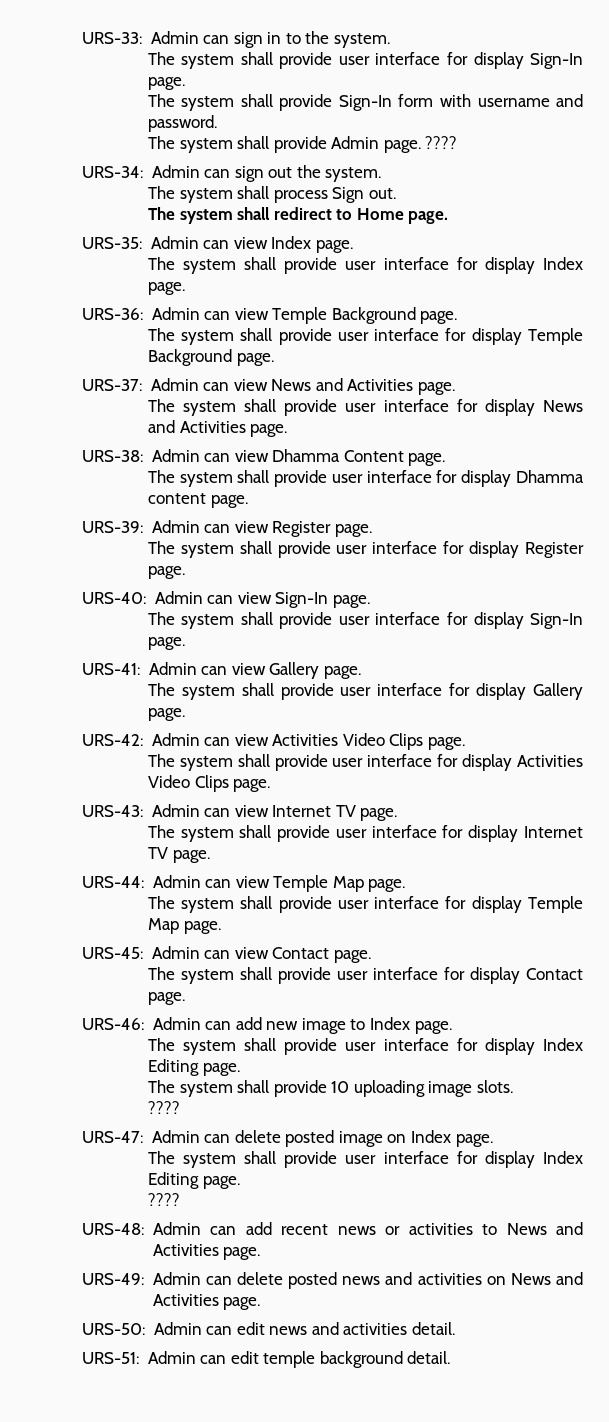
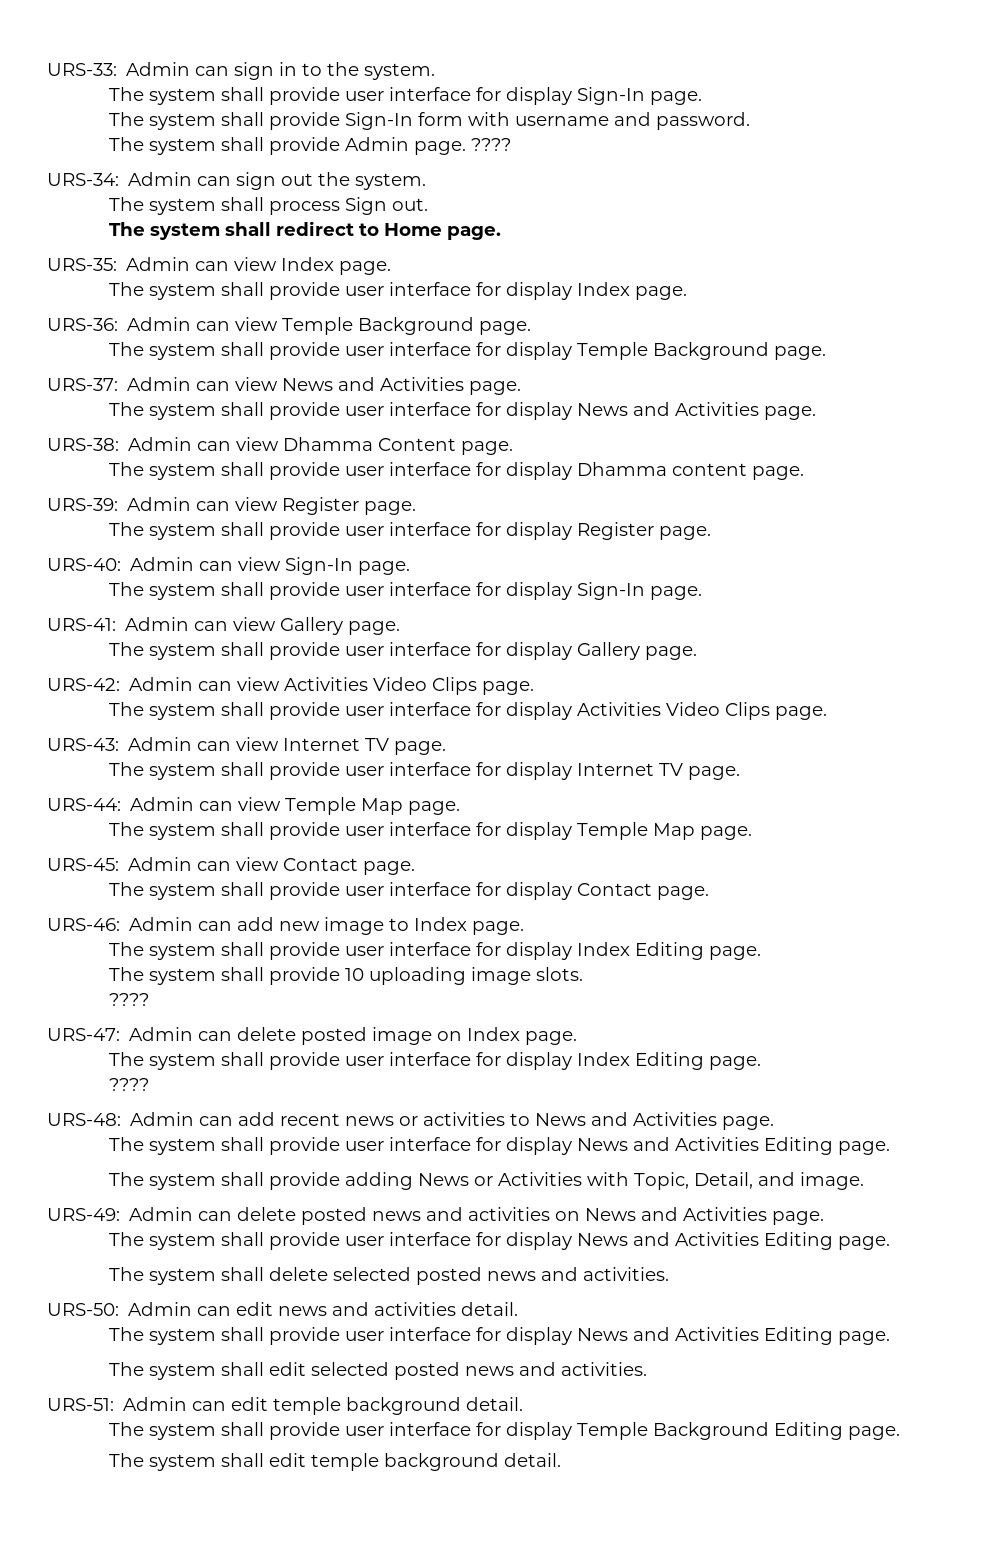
(261, 1253) none -> [109,1137,891,1155] [109,1172,865,1190] // The system shall provide user interface for display News and Activities Editing page. // The system shall provide adding News or Activities with Topic, Detail, and image.
(261, 1303) none -> [109,1232,891,1250] [109,1267,670,1285] // The system shall provide user interface for display News and Activities Editing page. // The system shall delete selected posted news and activities.
(456, 1328) none -> [109,1327,891,1345] [109,1362,648,1380] // The system shall provide user interface for display News and Activities Editing page. // The system shall edit selected posted news and activities.
(451, 1357) none -> [109,1422,901,1440] [109,1453,562,1471] // The system shall provide user interface for display Temple Background Editing page. // The system shall edit temple background detail.

